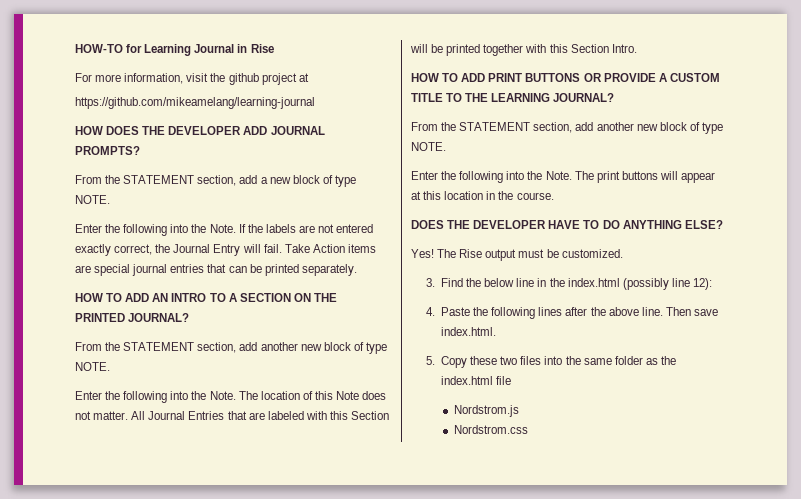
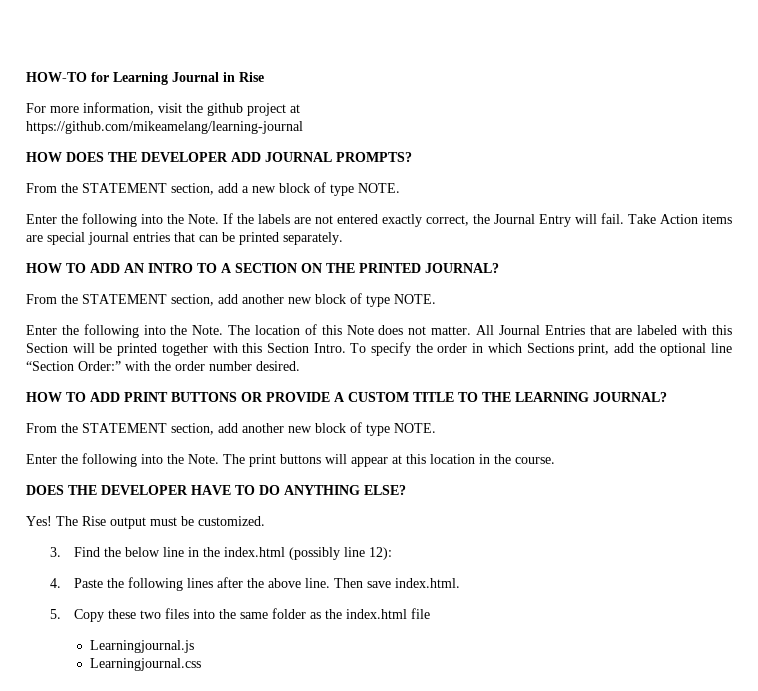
(637, 48) none -> [350,342,733,356] [26,361,300,371] To specify the order in which Sections print, add the optional line “Section Order:” with the order number desired.
[453,405,519,417] [453,425,528,434] Nordstrom.js // Nordstrom.css -> [89,640,194,653] [89,658,201,671] Learningjournal.js // Learningjournal.css

